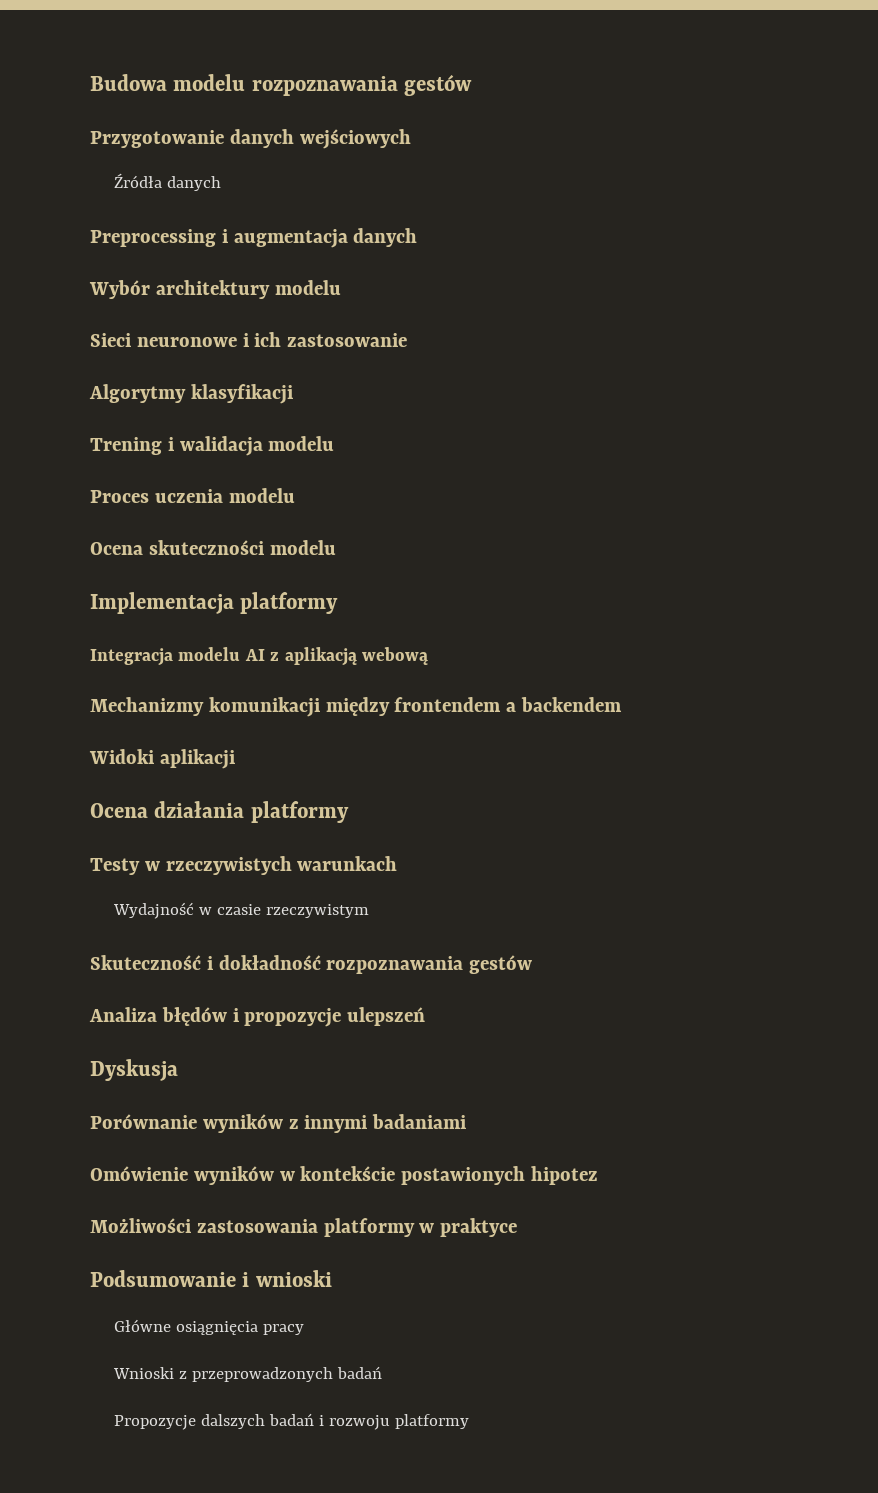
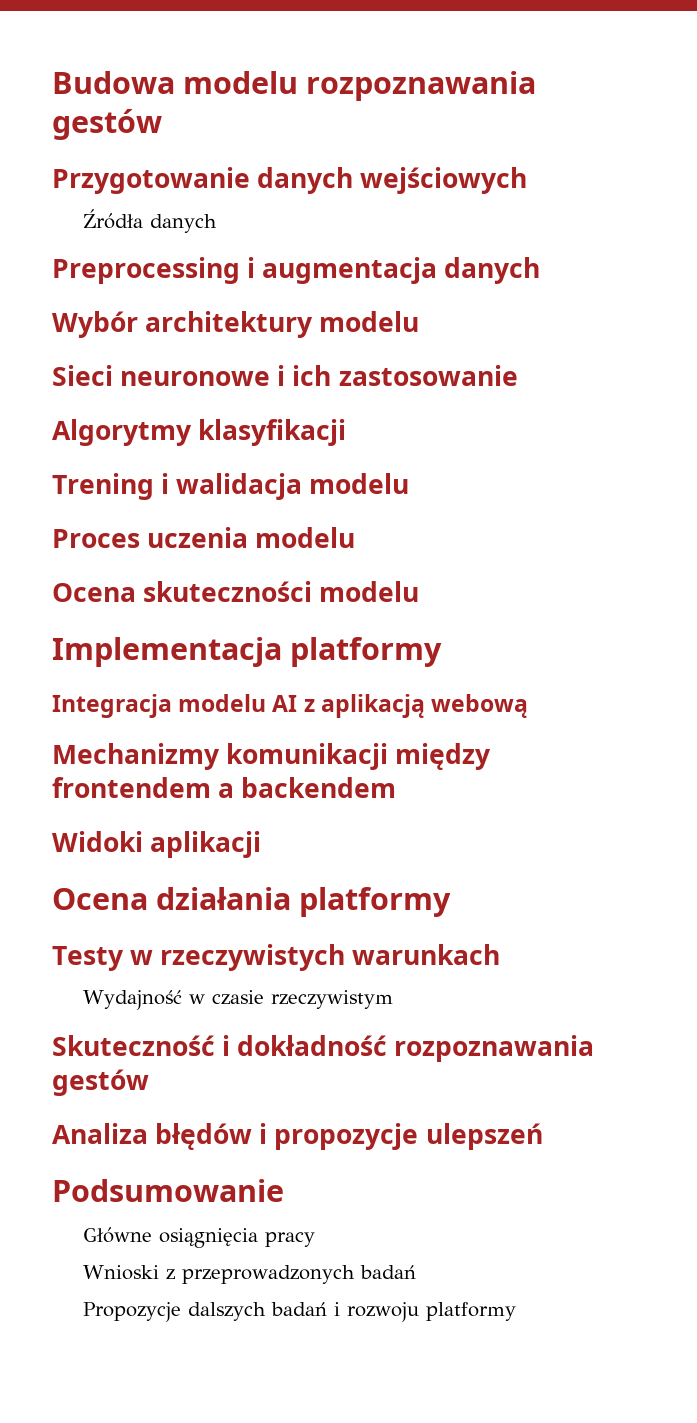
[90,1059,178,1081] [90,1114,467,1133] [90,1166,599,1185] [90,1218,518,1237] // Dyskusja // Porównanie wyników z innymi badaniami // Omówienie wyników w kontekście postawionych hipotez // Możliwości zastosowania platformy w praktyce -> (543, 1136) none
[242,1270,332,1287] i wnioski -> (284, 1190) none

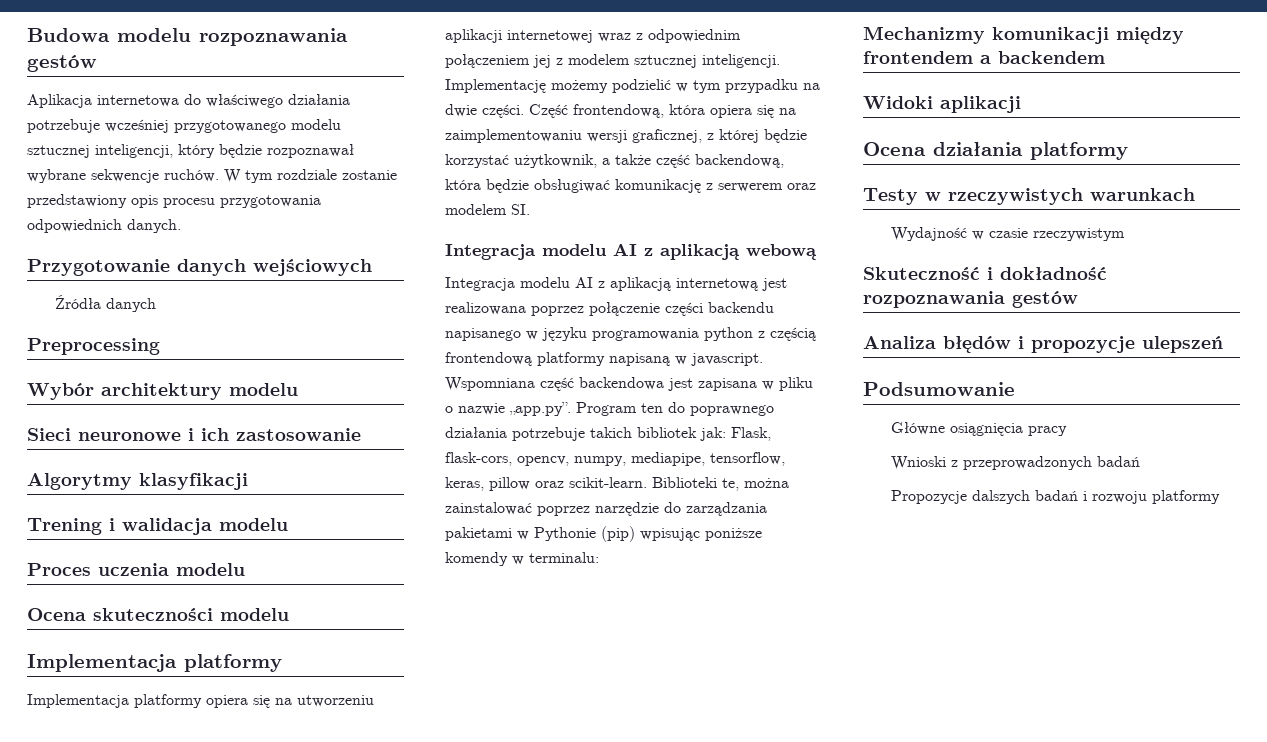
(162, 124) none -> [27,94,350,108] [27,119,341,133] [27,144,354,158] [27,169,397,183] [27,194,321,208] [27,219,181,233] // Aplikacja internetowa do właściwego działania potrzebuje wcześniej przygotowanego modelu sztucznej inteligencji, który będzie rozpoznawał wybrane sekwencje ruchów. W tym rozdziale zostanie przedstawiony opis procesu przygotowania odpowiednich danych.
[247,257,541,284] i augmentacja danych -> (160, 346) none
(443, 652) none -> [27,694,374,708] [445,29,741,43] [445,54,780,68] [445,79,820,93] [445,104,796,118] [445,129,807,143] [445,154,784,168] [445,179,816,193] [445,204,530,215] // Implementacja platformy opiera się na utworzeniu aplikacji internetowej wraz z odpowiednim połączeniem jej z modelem sztucznej inteligencji. Implementację możemy podzielić w tym przypadku na dwie części. Część frontendową, która opiera się na zaimplementowaniu wersji graficznej, z której będzie korzystać użytkownik, a także część backendową, która będzie obsługiwać komunikację z serwerem oraz modelem SI.
(529, 706) none -> [445,277,787,291] [445,302,774,316] [445,327,816,341] [445,352,763,366] [445,377,813,391] [445,402,774,416] [445,427,771,441] [445,452,785,466] [445,477,789,491] [445,502,767,516] [445,526,762,542] [445,552,599,566] // Integracja modelu AI z aplikacją internetową jest realizowana poprzez połączenie części backendu napisanego w języku programowania python z częścią frontendową platformy napisaną w javascript. Wspomniana część backendowa jest zapisana w pliku o nazwie „app.py”. Program ten do poprawnego działania potrzebuje takich bibliotek jak: Flask, flask-cors, opencv, numpy, mediapipe, tensorflow, keras, pillow oraz scikit-learn. Biblioteki te, można zainstalować poprzez narzędzie do zarządzania pakietami w Pythonie (pip) wpisując poniższe komendy w terminalu:

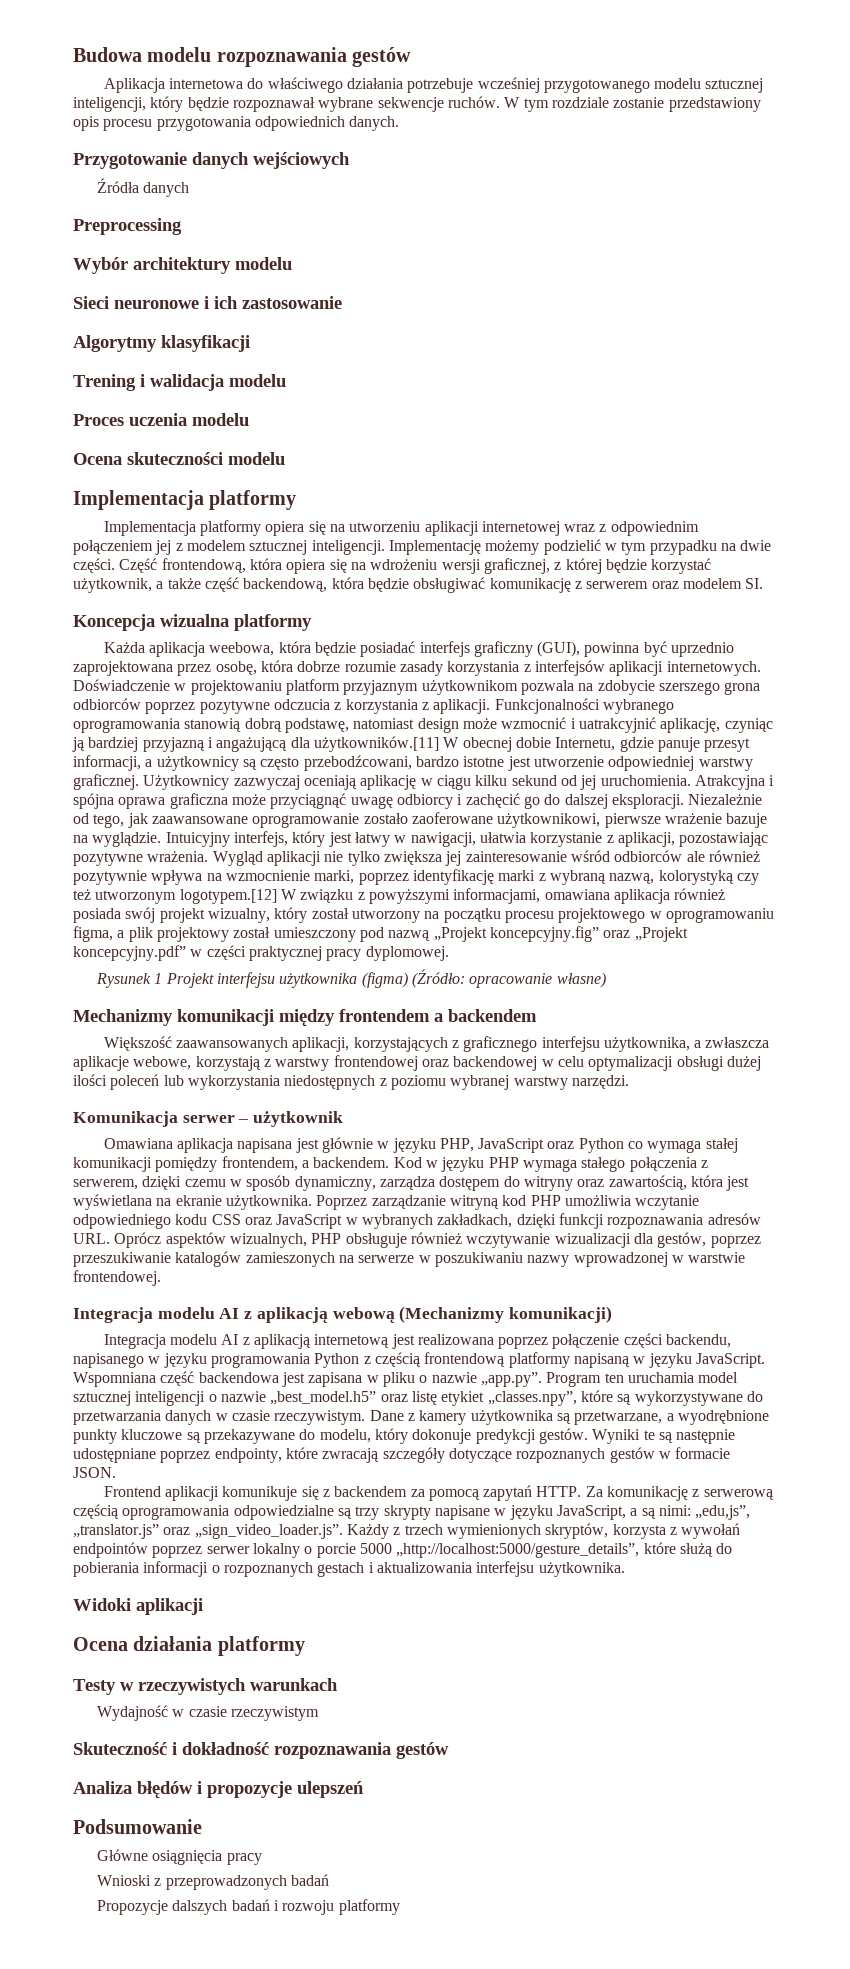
[445,129,582,143] zaimplementowaniu -> [370,559,438,570] wdrożeniu
(530, 209) none -> [73,614,312,631] [103,641,735,657] [73,660,761,676] [73,679,761,695] [73,698,674,714] [73,717,773,733] [72,736,751,752] [73,755,753,771] [73,774,775,790] [73,793,763,809] [73,812,768,828] [73,831,769,847] [73,850,760,866] [73,869,759,885] [73,888,726,904] [73,907,774,923] [73,926,688,942] [73,945,449,961] [96,969,606,988] [73,1009,537,1027] [103,1036,770,1052] [73,1055,761,1071] [73,1074,629,1090] [73,1111,344,1127] [103,1137,738,1153] [73,1156,708,1172] [73,1175,750,1191] [73,1194,700,1210] [73,1213,761,1229] [73,1232,761,1248] [73,1251,746,1267] [73,1270,161,1286] // Koncepcja wizualna platformy // Każda aplikacja weebowa, która będzie posiadać interfejs graficzny (GUI), powinna być uprzednio zaprojektowana przez osobę, która dobrze rozumie zasady korzystania z interfejsów aplikacji internetowych. Doświadczenie w projektowaniu platform przyjaznym użytkownikom pozwala na zdobycie szerszego grona odbiorców poprzez pozytywne odczucia z korzystania z aplikacji. Funkcjonalności wybranego oprogramowania stanowią dobrą podstawę, natomiast design może wzmocnić i uatrakcyjnić aplikację, czyniąc ją bardziej przyjazną i angażującą dla użytkowników.[11] W obecnej dobie Internetu, gdzie panuje przesyt informacji, a użytkownicy są często przebodźcowani, bardzo istotne jest utworzenie odpowiedniej warstwy graficznej. Użytkownicy zazwyczaj oceniają aplikację w ciągu kilku sekund od jej uruchomienia. Atrakcyjna i spójna oprawa graficzna może przyciągnąć uwagę odbiorcy i zachęcić go do dalszej eksploracji. Niezależnie od tego, jak zaawansowane oprogramowanie zostało zaoferowane użytkownikowi, pierwsze wrażenie bazuje na wyglądzie. Intuicyjny interfejs, który jest łatwy w nawigacji, ułatwia korzystanie z aplikacji, pozostawiając pozytywne wrażenia. Wygląd aplikacji nie tylko zwiększa jej zainteresowanie wśród odbiorców ale również pozytywnie wpływa na wzmocnienie marki, poprzez identyfikację marki z wybraną nazwą, kolorystyką czy też utworzonym logotypem.[12] W związku z powyższymi informacjami, omawiana aplikacja również posiada swój projekt wizualny, który został utworzony na początku procesu projektowego w oprogramowaniu figma, a plik projektowy został umieszczony pod nazwą „Projekt koncepcyjny.fig” oraz „Projekt koncepcyjny.pdf” w części praktycznej pracy dyplomowej. // Rysunek 1 Projekt interfejsu użytkownika (figma) (Źródło: opracowanie własne) // Mechanizmy komunikacji między frontendem a backendem // Większość zaawansowanych aplikacji, korzystających z graficznego interfejsu użytkownika, a zwłaszcza aplikacje webowe, korzystają z warstwy frontendowej oraz backendowej w celu optymalizacji obsługi dużej ilości poleceń lub wykorzystania niedostępnych z poziomu wybranej warstwy narzędzi. // Komunikacja serwer – użytkownik // Omawiana aplikacja napisana jest głównie w języku PHP, JavaScript oraz Python co wymaga stałej komunikacji pomiędzy frontendem, a backendem. Kod w języku PHP wymaga stałego połączenia z serwerem, dzięki czemu w sposób dynamiczny, zarządza dostępem do witryny oraz zawartością, która jest wyświetlana na ekranie użytkownika. Poprzez zarządzanie witryną kod PHP umożliwia wczytanie odpowiedniego kodu CSS oraz JavaScript w wybranych zakładkach, dzięki funkcji rozpoznawania adresów URL. Oprócz aspektów wizualnych, PHP obsługuje również wczytywanie wizualizacji dla gestów, poprzez przeszukiwanie katalogów zamieszonych na serwerze w poszukiwaniu nazwy wprowadzonej w warstwie frontendowej.
(817, 252) none -> [399,1306,613,1323] (Mechanizmy komunikacji)
[708,302,774,313] backendu -> [666,1334,732,1348] backendu,
[704,327,753,341] python -> [314,1353,360,1368] Python
[691,353,763,366] javascript. -> [648,1353,765,1368] języku JavaScript.
[668,402,774,416] [445,427,771,441] [445,452,785,466] [445,477,789,491] [445,502,767,516] [445,526,762,542] [445,552,599,566] [863,26,1184,44] [863,51,1105,64] do poprawnego działania potrzebuje takich bibliotek jak: Flask, flask-cors, opencv, numpy, mediapipe, tensorflow, keras, pillow oraz scikit-learn. Biblioteki te, można zainstalować poprzez narzędzie do zarządzania pakietami w Pythonie (pip) wpisując poniższe komendy w terminalu: // Mechanizmy komunikacji między frontendem a backendem -> [627,1372,739,1383] [73,1390,763,1406] [73,1410,769,1425] [73,1428,736,1444] [73,1447,731,1463] [73,1467,116,1478] [103,1485,774,1501] [73,1504,751,1520] [73,1523,741,1539] [73,1542,733,1558] [73,1561,625,1577] uruchamia model sztucznej inteligencji o nazwie „best_model.h5” oraz listę etykiet „classes.npy”, które są wykorzystywane do przetwarzania danych w czasie rzeczywistym. Dane z kamery użytkownika są przetwarzane, a wyodrębnione punkty kluczowe są przekazywane do modelu, który dokonuje predykcji gestów. Wyniki te są następnie udostępniane poprzez endpointy, które zwracają szczegóły dotyczące rozpoznanych gestów w formacie JSON. // Frontend aplikacji komunikuje się z backendem za pomocą zapytań HTTP. Za komunikację z serwerową częścią oprogramowania odpowiedzialne są trzy skrypty napisane w języku JavaScript, a są nimi: „edu,js”, „translator.js” oraz „sign_video_loader.js”. Każdy z trzech wymienionych skryptów, korzysta z wywołań endpointów poprzez serwer lokalny o porcie 5000 „http://localhost:5000/gesture_details”, które służą do pobierania informacji o rozpoznanych gestach i aktualizowania interfejsu użytkownika.

